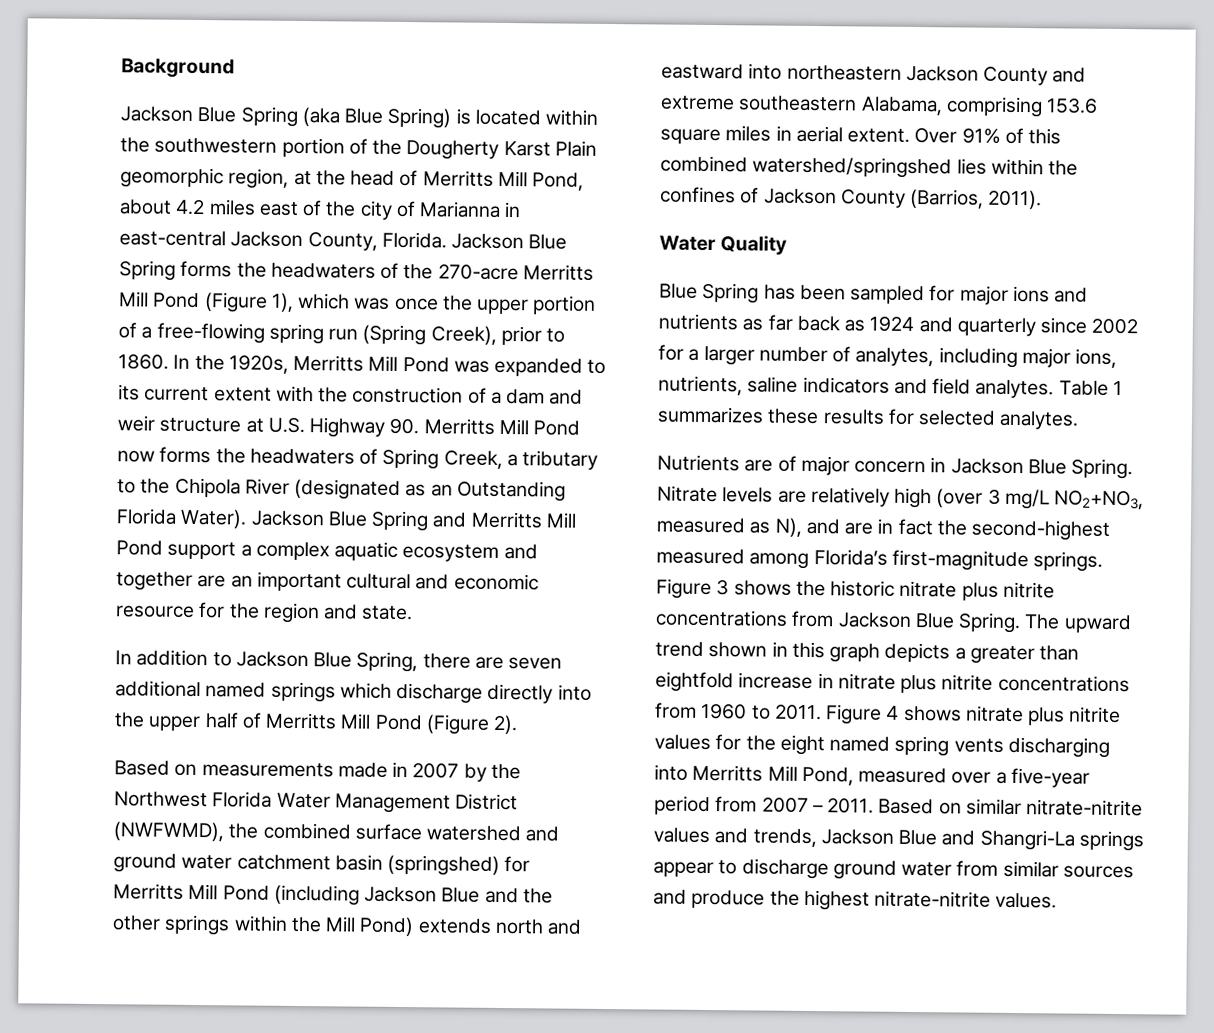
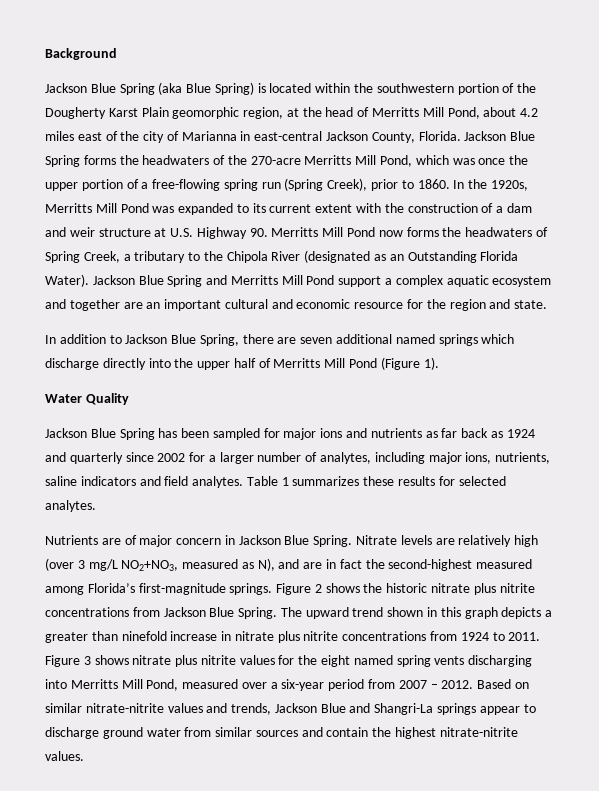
[153,292,294,313] Pond (Figure 1), -> [380,155,413,167] Pond,
[493,714,519,735] [114,760,521,782] [114,791,519,814] [113,821,560,842] [113,853,531,876] [113,883,553,906] [112,914,583,937] [661,63,1087,86] [660,95,1099,118] [660,125,1062,145] [660,155,1079,179] [660,186,1043,210] 2). // Based on measurements made in 2007 by the Northwest Florida Water Management District (NWFWMD), the combined surface watershed and ground water catchment basin (springshed) for Merritts Mill Pond (including Jackson Blue and the other springs within the Mill Pond) extends north and eastward into northeastern Jackson County and extreme southeastern Alabama, comprising 153.6 square miles in aerial extent. Over 91% of this combined watershed/springshed lies within the confines of Jackson County (Barrios, 2011). -> [423,357,439,370] 1).
(788, 245) none -> [45,428,87,438] Jackson
[716,580,730,596] 3 -> [314,584,322,593] 2
[655,671,734,693] eightfold -> [121,631,167,641] ninefold
[701,703,748,720] 1960 -> [460,632,489,641] 1924
[886,705,900,720] 4 -> [83,656,91,665] 3
[1010,767,1090,788] five-year -> [281,679,325,691] six-year
[827,798,875,814] 2011. -> [441,680,474,689] 2012.
[691,889,766,909] produce -> [326,727,369,737] contain

